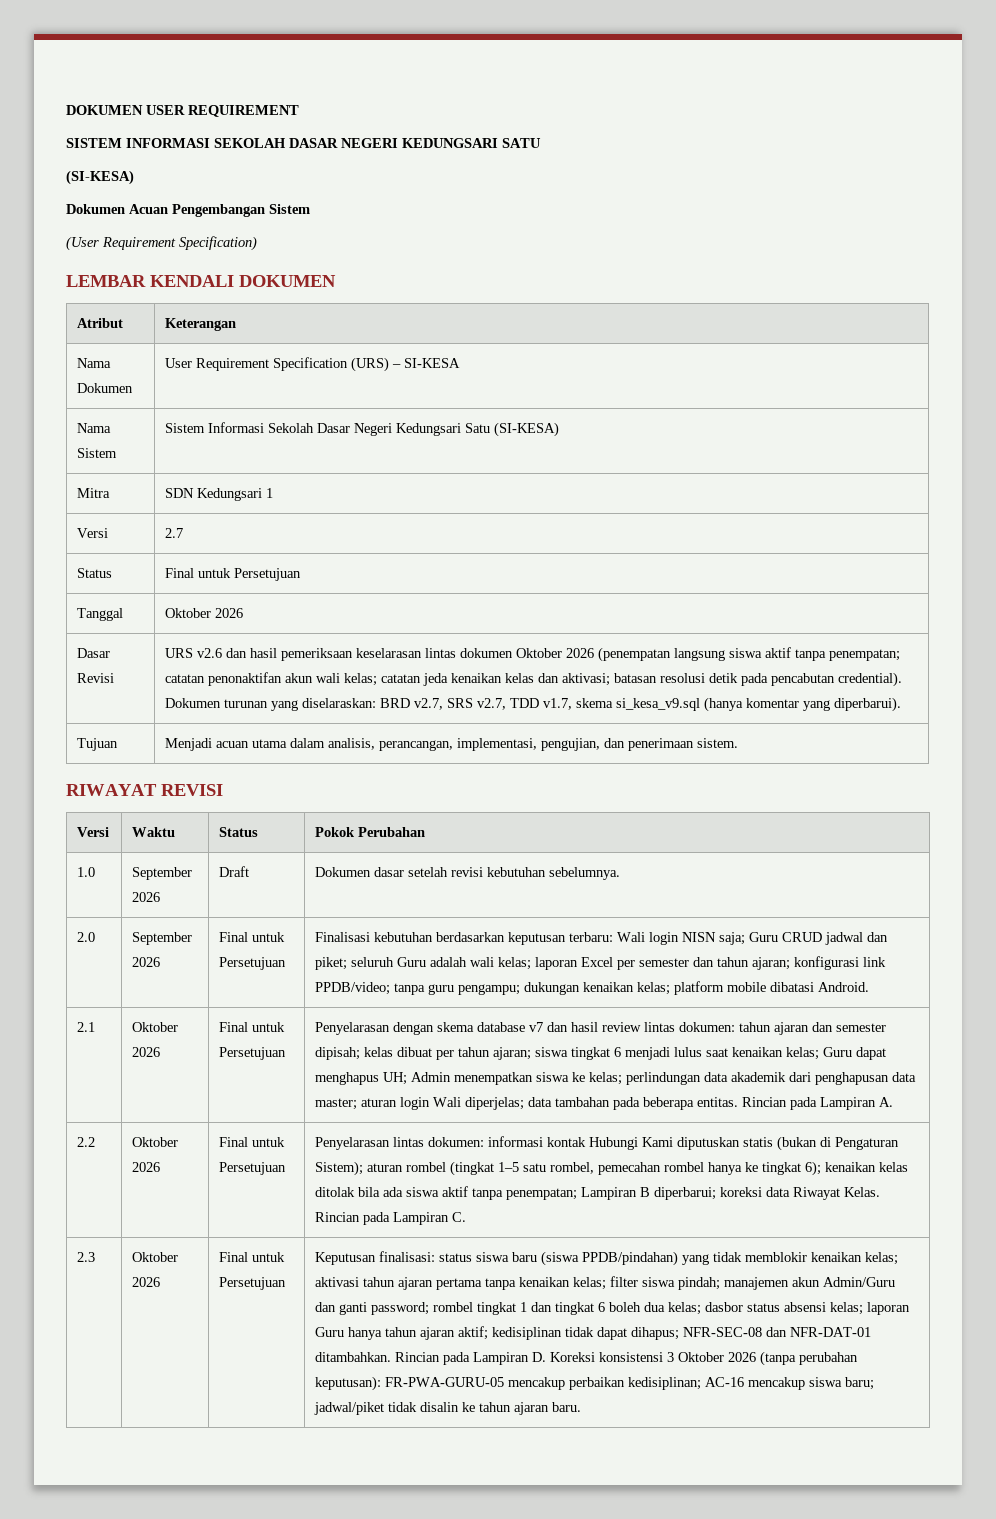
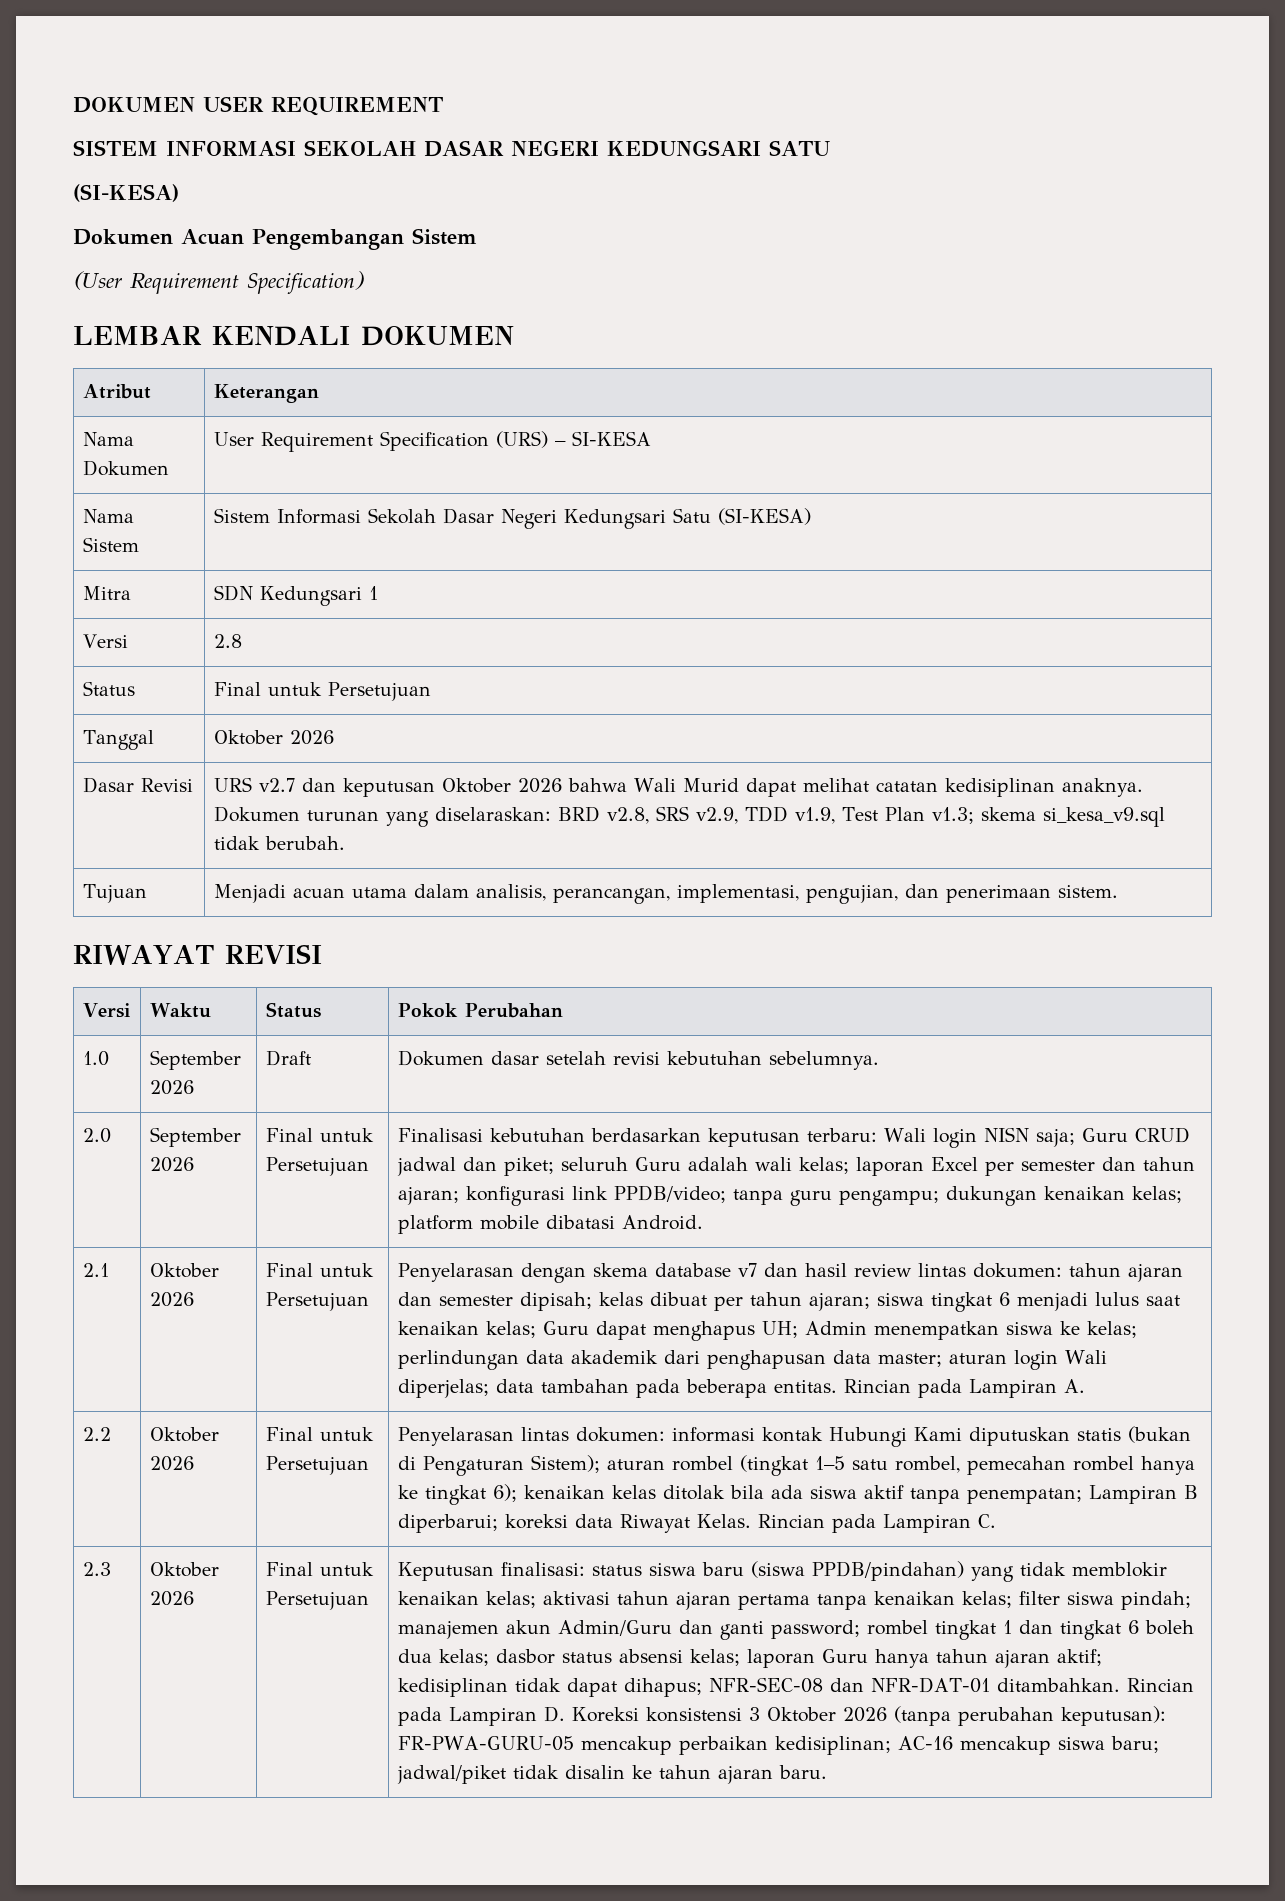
[165,528,184,538] 2.7 -> [213,634,242,648] 2.8
[197,647,901,662] [165,672,903,687] v2.6 dan hasil pemeriksaan keselarasan lintas dokumen Oktober 2026 (penempatan langsung siswa aktif tanpa penempatan; catatan penonaktifan akun wali kelas; catatan jeda kenaikan kelas dan aktivasi; batasan resolusi detik pada pencabutan credential). -> [258,778,1143,797] v2.7 dan keputusan Oktober 2026 bahwa Wali Murid dapat melihat catatan kedisiplinan anaknya.
[414,697,902,712] v2.7, SRS v2.7, TDD v1.7, skema si_kesa_v9.sql (hanya komentar yang diperbarui). -> [606,806,1165,827] [213,836,345,850] v2.8, SRS v2.9, TDD v1.9, Test Plan v1.3; skema si_kesa_v9.sql tidak berubah.

